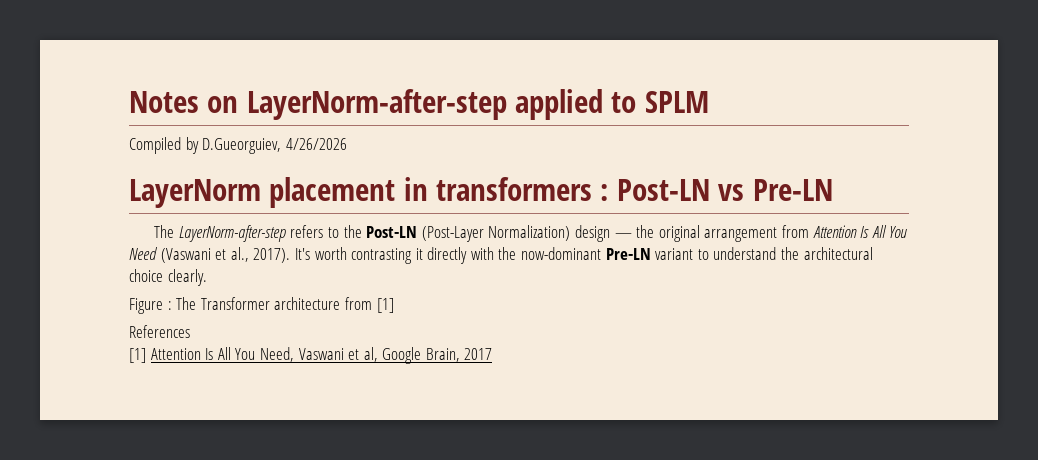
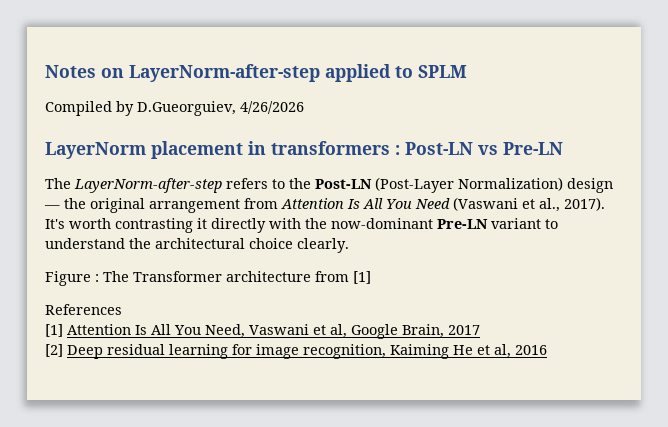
(493, 354) none -> [45,344,547,359] // [2] Deep residual learning for image recognition, Kaiming He et al, 2016

